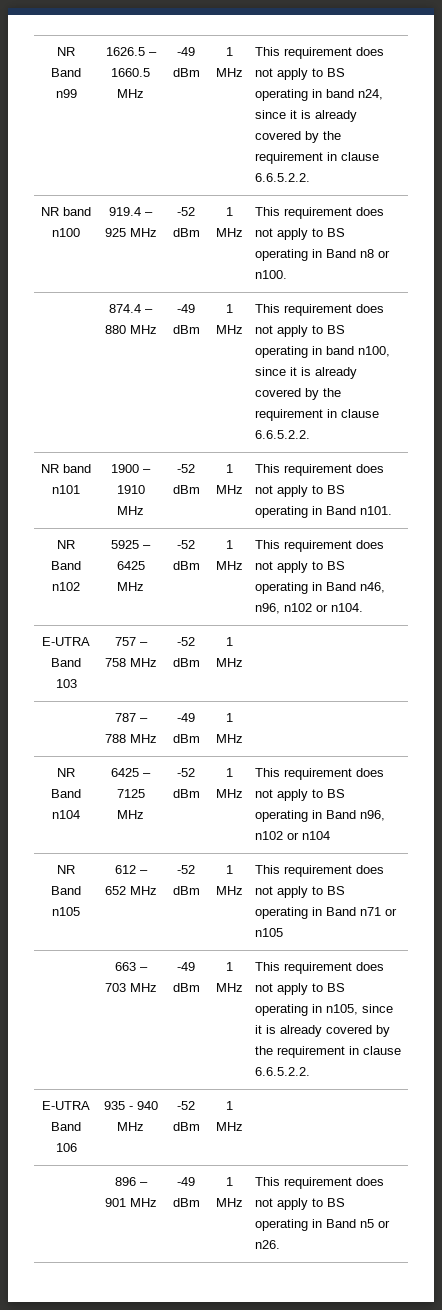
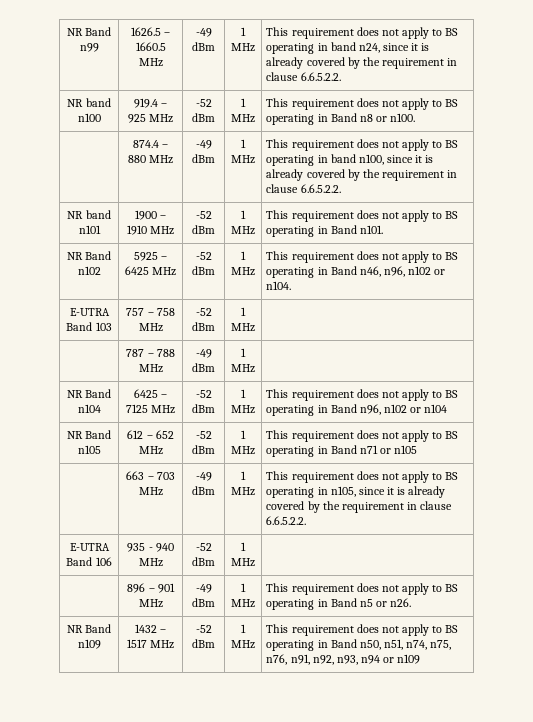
(281, 1244) none -> [66,624,112,633] [77,639,101,649] [134,624,167,633] [126,639,175,649] [195,625,212,633] [192,639,215,648] [241,624,246,633] [231,640,255,649] [266,624,459,636] [266,639,452,651] [266,654,421,665] // NR Band n109 | 1432 – 1517 MHz | -52 dBm | 1 MHz | This requirement does not apply to BS operating in Band n50, n51, n74, n75, n76, n91, n92, n93, n94 or n109

